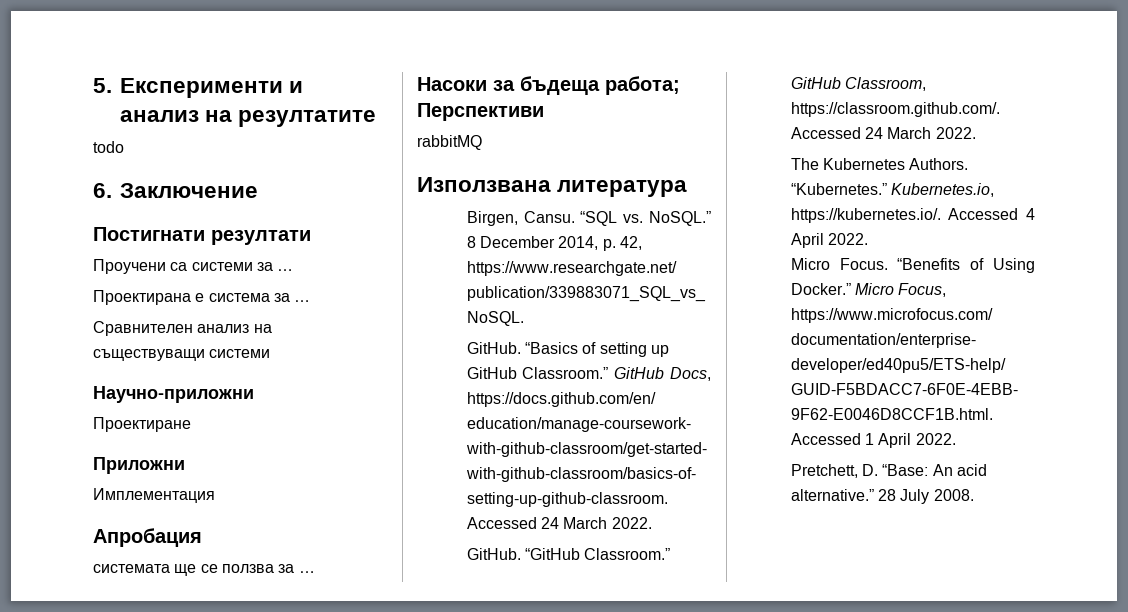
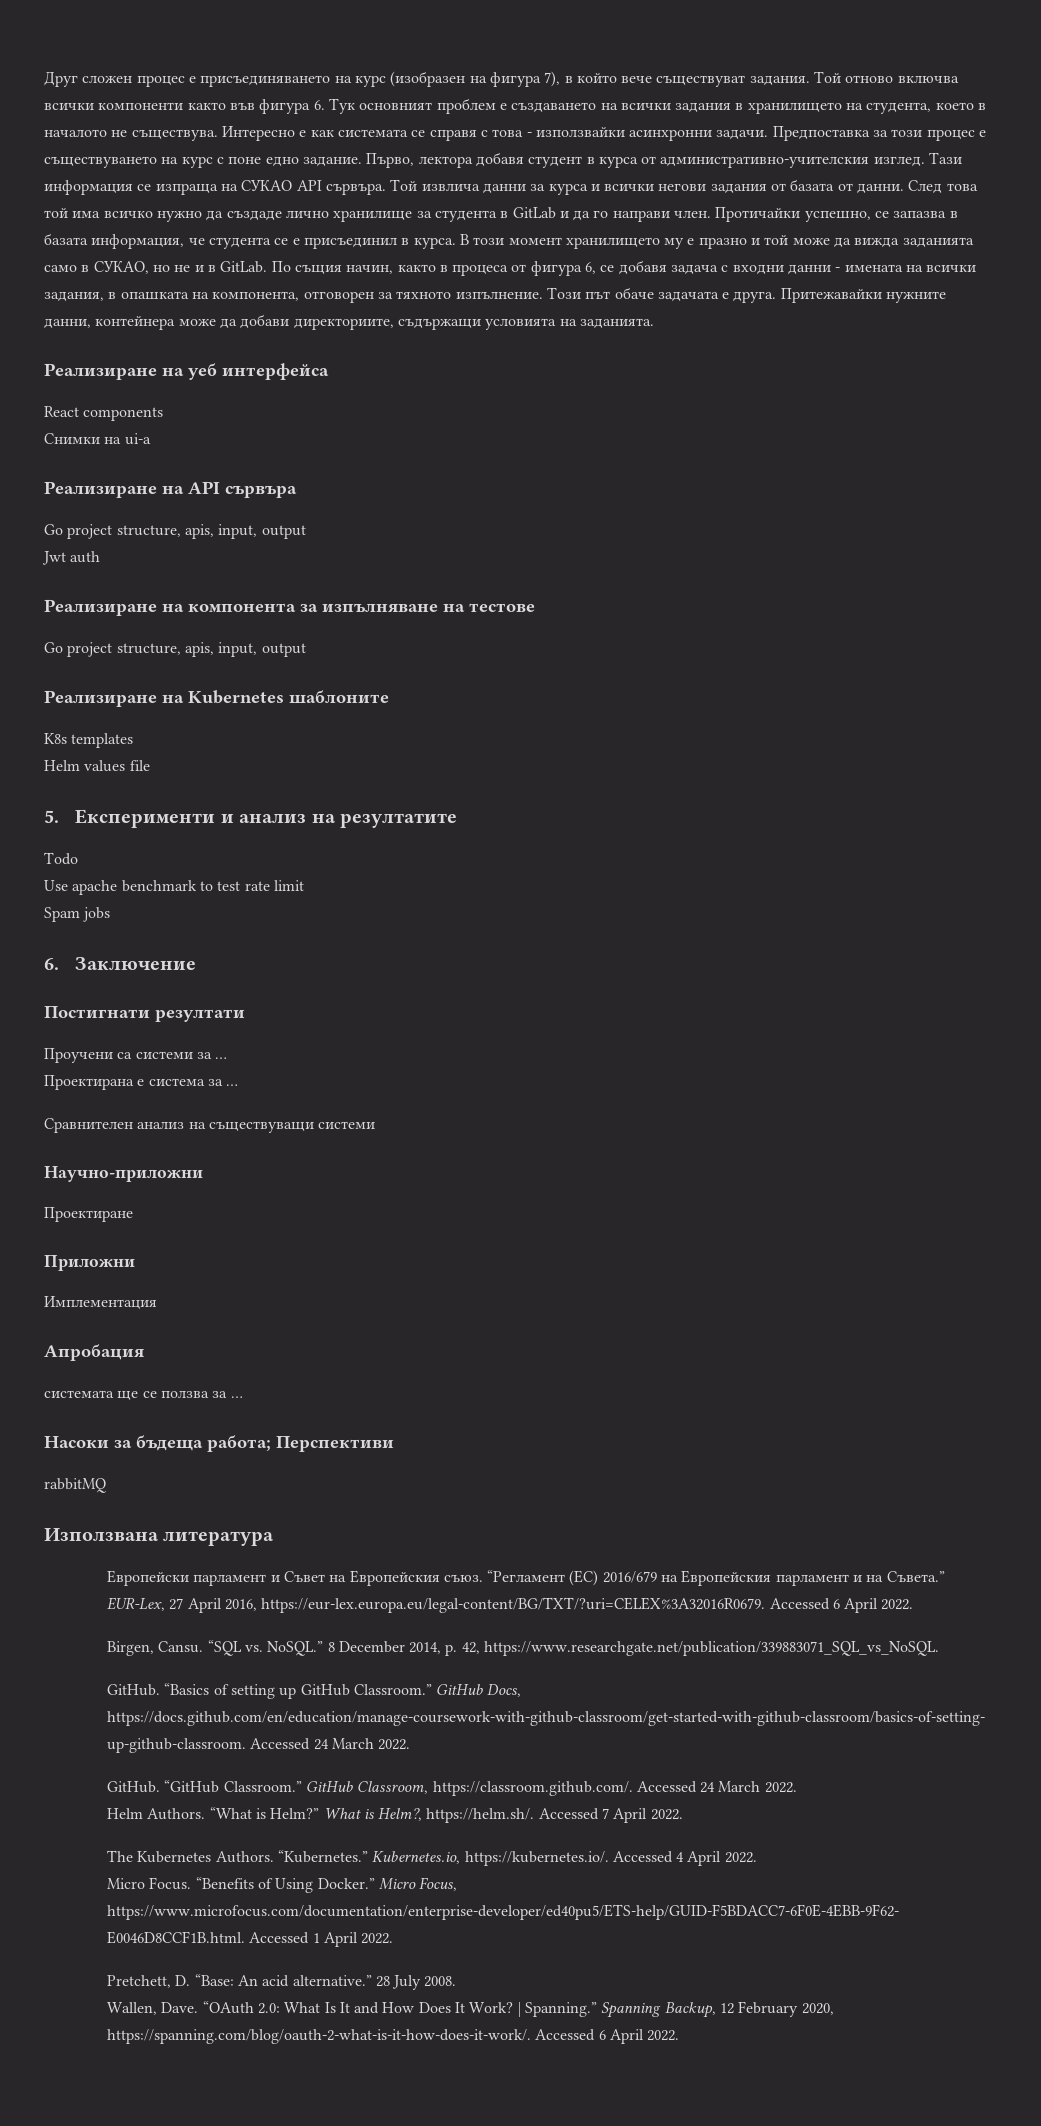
(93, 85) none -> [44,71,959,87] [44,98,987,114] [44,126,987,141] [44,152,963,168] [44,179,978,195] [44,207,958,222] [44,233,974,249] [44,260,977,276] [44,287,947,303] [44,314,654,330] [44,363,329,380] [44,406,164,421] [44,433,151,445] [44,481,297,498] [44,524,306,539] [42,551,101,565] [44,599,535,616] [44,642,306,657] [44,690,389,707] [44,733,134,748] [44,760,150,772] Друг сложен процес е присъединяването на курс (изобразен на фигура 7), в който вече съществуват задания. Той отново включва всички компоненти както във фигура 6. Тук основният проблем е създаването на всички задания в хранилището на студента, което в началото не съществува. Интересно е как системата се справя с това - използвайки асинхронни задачи. Предпоставка за този процес е съществуването на курс с поне едно задание. Първо, лектора добавя студент в курса от административно-учителския изглед. Тази информация се изпраща на СУКАО API сървъра. Той извлича данни за курса и всички негови задания от базата от данни. След това той има всичко нужно да създаде лично хранилище за студента в GitLab и да го направи член. Протичайки успешно, се запазва в базата информация, че студента се е присъединил в курса. В този момент хранилището му е празно и той може да вижда заданията само в СУКАО, но не и в GitLab. По същия начин, както в процеса от фигура 6, се добавя задача с входни данни - имената на всички задания, в опашката на компонента, отговорен за тяхното изпълнение. Този път обаче задачата е друга. Притежавайки нужните данни, контейнера може да добави директориите, съдържащи условията на заданията. // Реализиране на уеб интерфейса // React components // Снимки на ui-a // Реализиране на API сървъра // Go project structure, apis, input, output // Jwt auth // Реализиране на компонента за изпълняване на тестове // Go project structure, apis, input, output // Реализиране на Kubernetes шаблоните // K8s templates // Helm values file //
[93,141,124,153] todo -> [44,852,78,865] [44,880,304,895] [44,907,111,922] Todo // Use apache benchmark to test rate limit // Spam jobs
(688, 188) none -> [106,1570,945,1586] [106,1597,914,1613] // Европейски парламент и Съвет на Европейския съюз. “Регламент (ЕС) 2016/679 на Европейския парламент и на Съвета.” EUR-Lex, 27 April 2016, https://eur-lex.europa.eu/legal-content/BG/TXT/?uri=CELEX%3A32016R0679. Accessed 6 April 2022.
(976, 133) none -> [106,1807,683,1823] // Helm Authors. “What is Helm?” What is Helm?, https://helm.sh/. Accessed 7 April 2022.
(974, 495) none -> [106,2001,834,2018] [106,2029,680,2044] // Wallen, Dave. “OAuth 2.0: What Is It and How Does It Work? | Spanning.” Spanning Backup, 12 February 2020, https://spanning.com/blog/oauth-2-what-is-it-how-does-it-work/. Accessed 6 April 2022.

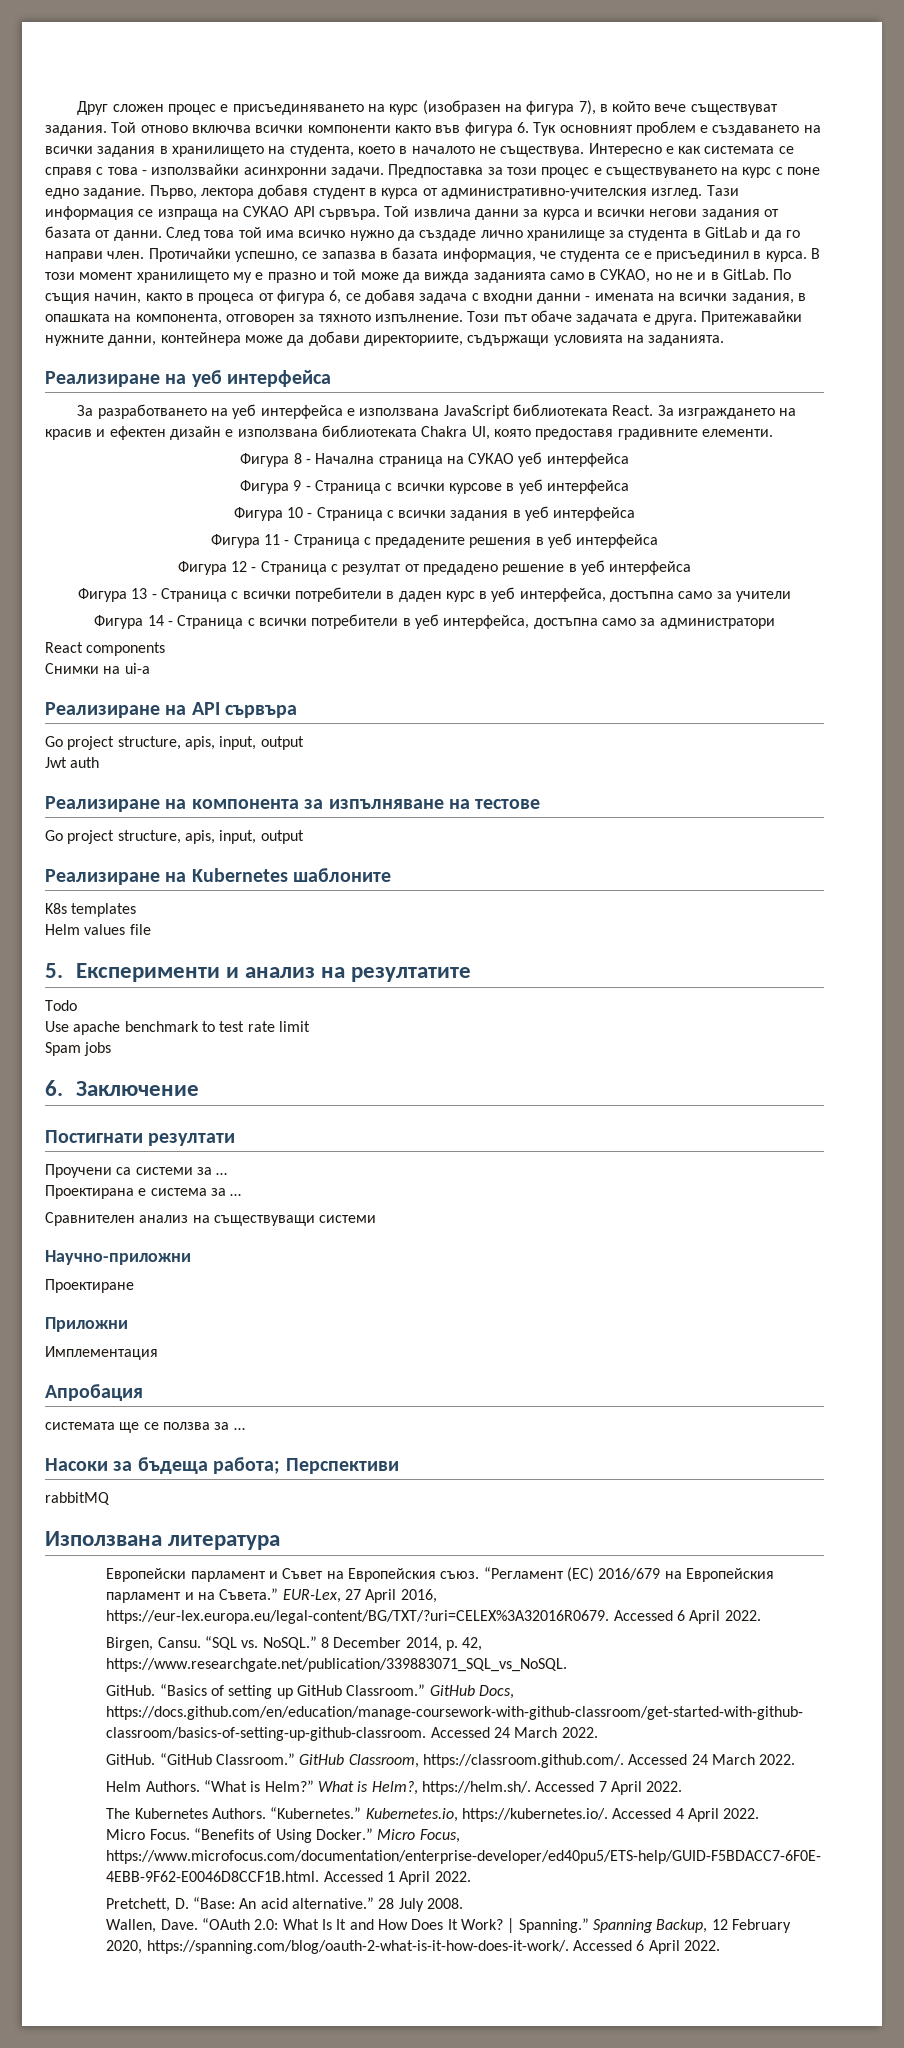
(329, 371) none -> [77,404,797,419] [45,425,773,440] [240,452,629,467] [240,479,629,494] [233,506,636,521] [210,533,659,548] [177,560,692,575] [77,587,792,602] [94,614,775,629] // За разработването на уеб интерфейса е използвана JavaScript библиотеката React. За изграждането на красив и ефектен дизайн е използвана библиотеката Chakra UI, която предоставя градивните елементи. // Фигура 8 - Начална страница на СУКАО уеб интерфейса // Фигура 9 - Страница с всички курсове в уеб интерфейса // Фигура 10 - Страница с всички задания в уеб интерфейса // Фигура 11 - Страница с предадените решения в уеб интерфейса // Фигура 12 - Страница с резултат от предадено решениe в уеб интерфейса // Фигура 13 - Страница с всички потребители в даден курс в уеб интерфейса, достъпна само за учители // Фигура 14 - Страница с всички потребители в уеб интерфейса, достъпна само за администратори

